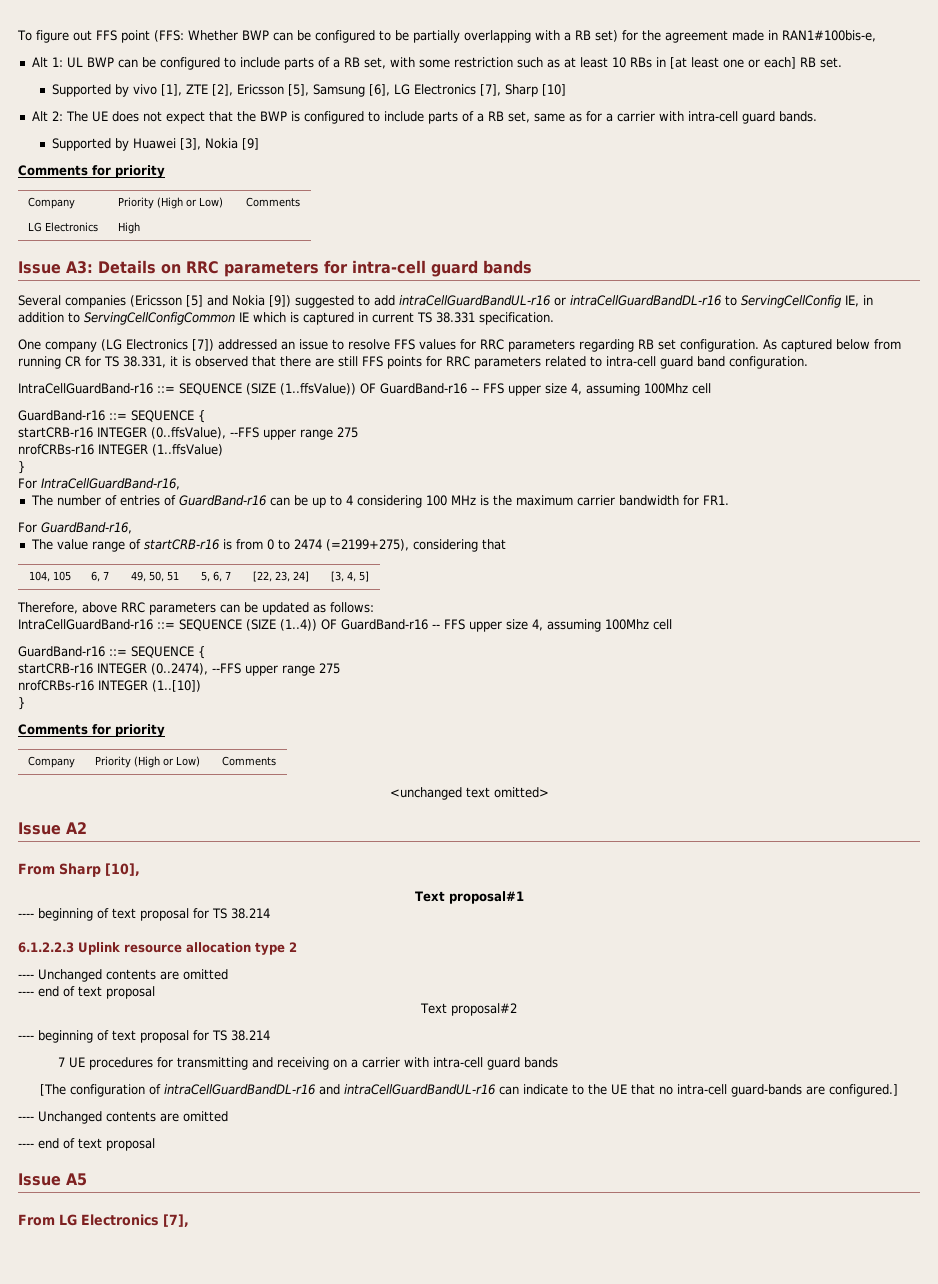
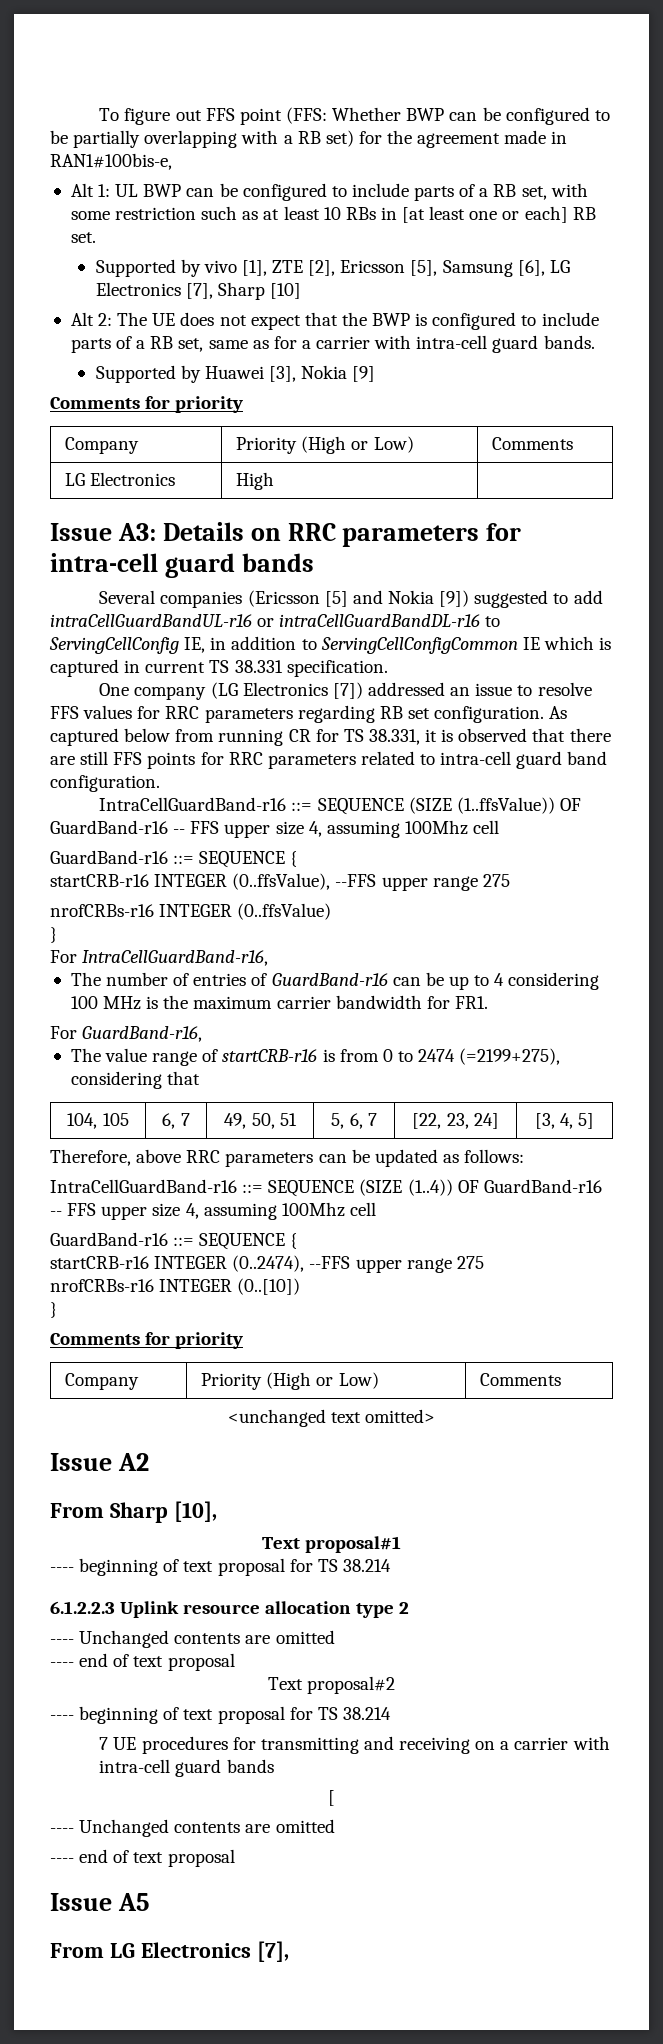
[152,444,223,456] (1..ffsValue) -> [237,903,332,920] (0..ffsValue)
[152,680,201,692] (1..[10]) -> [237,1278,301,1295] (0..[10])
[40,1084,898,1097] [The configuration of intraCellGuardBandDL-r16 and intraCellGuardBandUL-r16 can indicate to the UE that no intra-cell guard-bands are configured.] -> [328,1790,335,1806] [

